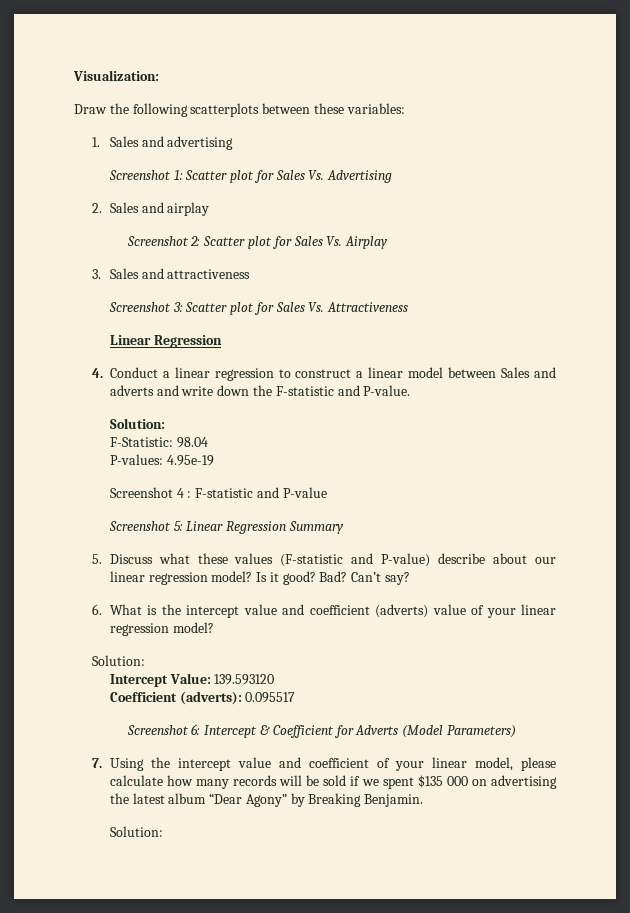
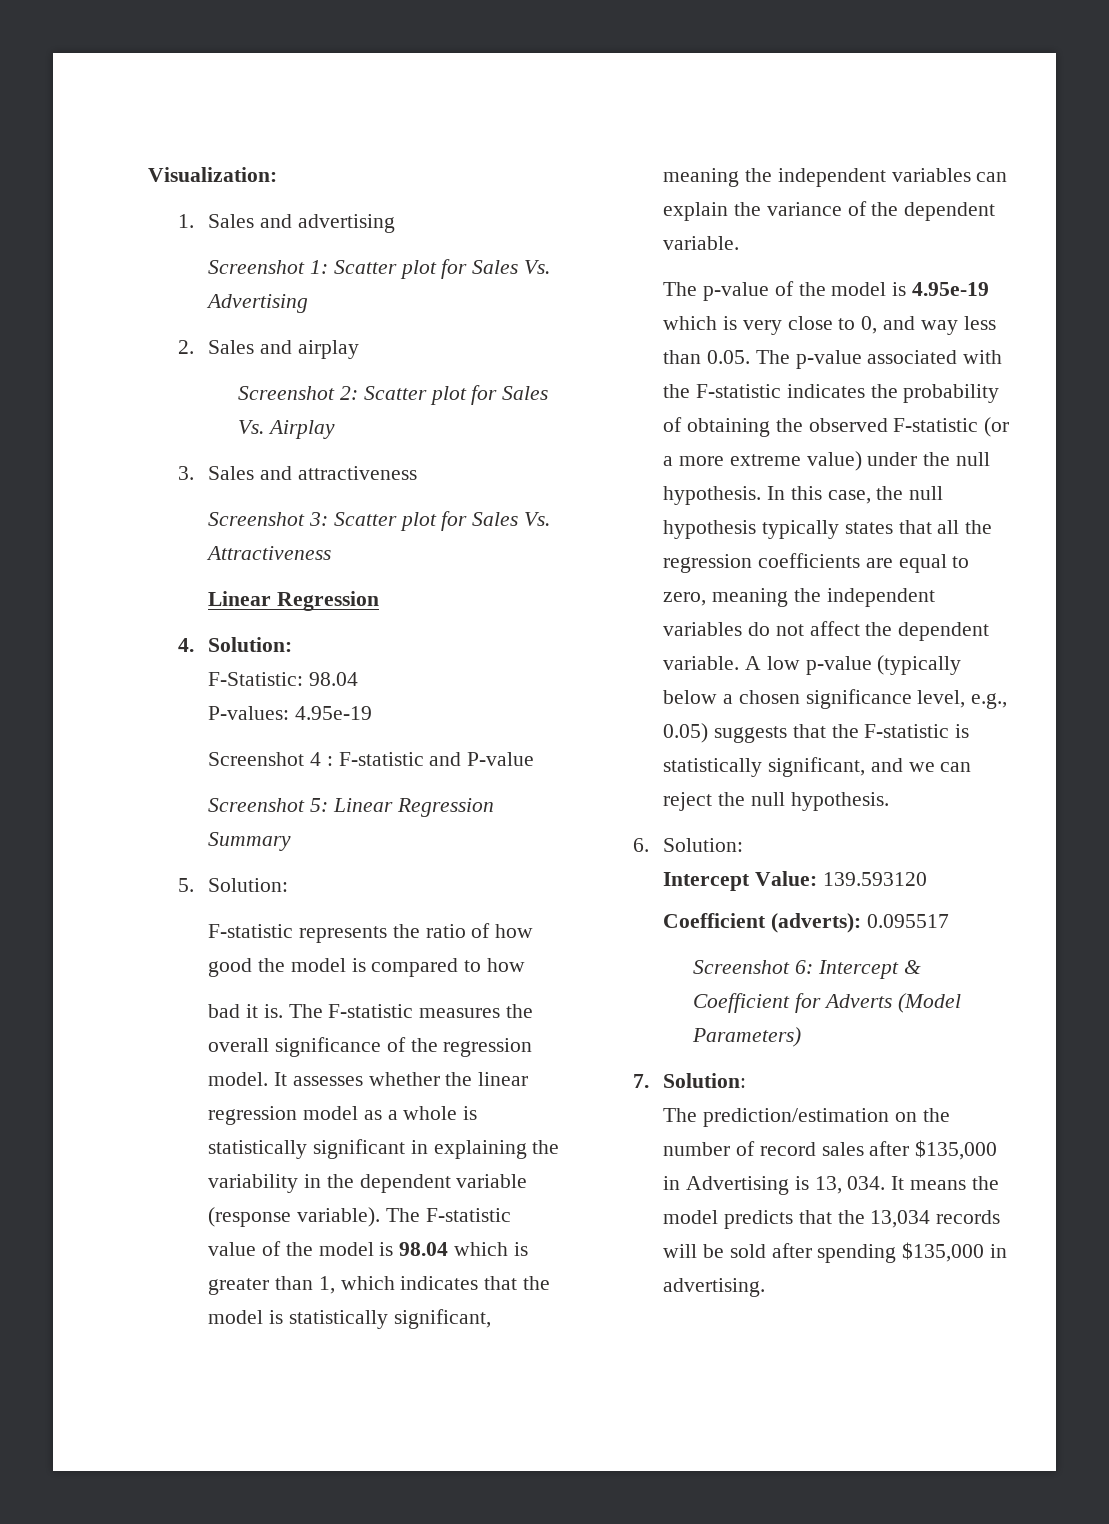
[74,103,405,117] // Draw the following scatterplots between these variables: -> (277, 174) none
[109,367,556,381] [109,385,411,396] Conduct a linear regression to construct a linear model between Sales and adverts and write down the F-statistic and P-value. // -> (195, 645) none
[109,553,557,567] [109,571,410,585] [91,604,556,618] [109,622,214,636] Discuss what these values (F-statistic and P-value) describe about our linear regression model? Is it good? Bad? Can’t say? // 6. What is the intercept value and coefficient (adverts) value of your linear regression model? // -> [208,878,289,892] [208,923,534,943] [208,958,525,977] [208,1004,533,1018] [208,1037,533,1057] [208,1072,529,1086] [208,1106,478,1125] [208,1139,560,1159] [208,1174,528,1193] [208,1207,511,1227] [208,1241,528,1256] [208,1276,550,1295] [208,1309,491,1329] [663,168,1008,187] [663,201,996,221] [663,236,740,250] [663,281,989,301] [663,316,996,335] [663,350,1003,369] [663,384,1000,403] [663,417,1010,437] [663,451,990,471] [663,486,944,505] [663,520,993,539] [663,553,970,573] [663,588,935,607] [663,621,990,641] [663,655,962,675] [663,689,1008,709] [663,723,970,743] [663,757,972,777] [663,792,889,811] [633,838,650,852] Solution: // F-statistic represents the ratio of how good the model is compared to how // bad it is. The F-statistic measures the overall significance of the regression model. It assesses whether the linear regression model as a whole is statistically significant in explaining the variability in the dependent variable (response variable). The F-statistic value of the model is 98.04 which is greater than 1, which indicates that the model is statistically significant, meaning the independent variables can explain the variance of the dependent variable. // The p-value of the model is 4.95e-19 which is very close to 0, and way less than 0.05. The p-value associated with the F-statistic indicates the probability of obtaining the observed F-statistic (or a more extreme value) under the null hypothesis. In this case, the null hypothesis typically states that all the regression coefficients are equal to zero, meaning the independent variables do not affect the dependent variable. A low p-value (typically below a chosen significance level, e.g., 0.05) suggests that the F-statistic is statistically significant, and we can reject the null hypothesis. // 6.
[109,757,556,771] [109,775,557,789] [109,793,424,807] [109,826,163,837] Using the intercept value and coefficient of your linear model, please calculate how many records will be sold if we spent $135 000 on advertising the latest album “Dear Agony” by Breaking Benjamin. // Solution: -> [663,1073,747,1088] [663,1108,950,1127] [663,1140,998,1160] [663,1176,999,1195] [663,1210,1001,1229] [663,1242,1007,1263] [663,1278,766,1297] Solution: // The prediction/estimation on the number of record sales after $135,000 in Advertising is 13, 034. It means the model predicts that the 13,034 records will be sold after spending $135,000 in advertising.

